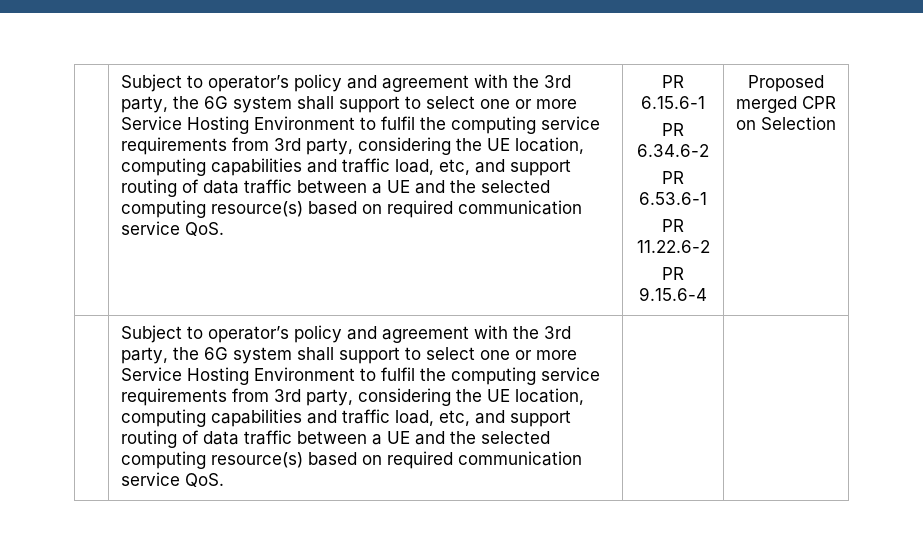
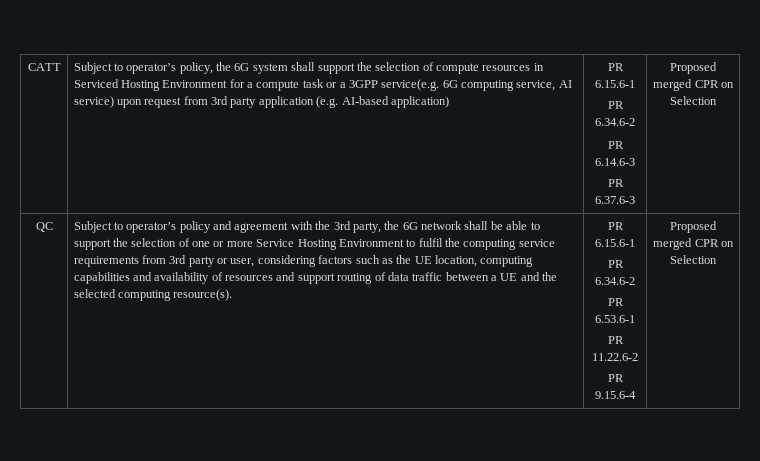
(120, 83) none -> [27,63,61,71] [73,62,544,74] [73,79,572,91] [73,96,449,108] [607,63,624,71] [595,80,635,88] [607,101,624,109] [595,118,635,126] [607,141,624,149] [595,158,635,166] [607,179,624,187] [595,196,635,204] [670,62,717,74] [653,79,734,91] [670,96,717,105] [35,222,53,232] CATT | Subject to operator’s policy, the 6G system shall support the selection of compute resources in Serviced Hosting Environment for a compute task or a 3GPP service(e.g. 6G computing service, AI service) upon request from 3rd party application (e.g. AI-based application) | PR 6.15.6-1 // PR 6.34.6-2 // PR 6.14.6-3 // PR 6.37.6-3 | Proposed merged CPR on Selection // QC
[232,96,475,113] system shall support to select -> [421,221,540,230] [73,238,190,250] network shall be able to support the selection of
[305,137,584,155] [120,158,470,176] party, considering the UE location, computing capabilities and traffic load, etc, -> [188,255,534,267] [73,272,274,284] party or user, considering factors such as the UE location, computing capabilities and availability of resources
[210,200,582,218] [120,221,224,236] resource(s) based on required communication service QoS. -> [173,289,233,301] resource(s).
[120,325,571,343] [120,347,577,364] [120,367,600,385] [120,388,584,406] [120,409,571,427] [120,430,550,448] [120,451,582,469] [120,472,224,487] // | Subject to operator’s policy and agreement with the 3rd party, the 6G system shall support to select one or more Service Hosting Environment to fulfil the computing service requirements from 3rd party, considering the UE location, computing capabilities and traffic load, etc, and support routing of data traffic between a UE and the selected computing resource(s) based on required communication service QoS. | | -> (717, 259) none

